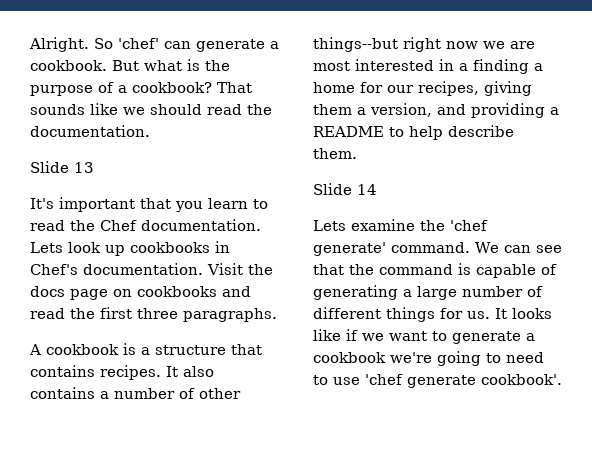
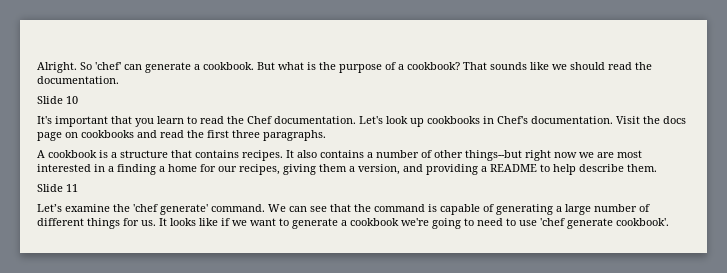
[74,162,94,173] 13 -> [66,96,78,104] 10
[30,242,63,253] Lets -> [359,116,383,124] Let's
[357,184,377,195] [313,220,346,231] 14 // Lets -> [66,184,78,192] [37,204,62,212] 11 // Let’s

